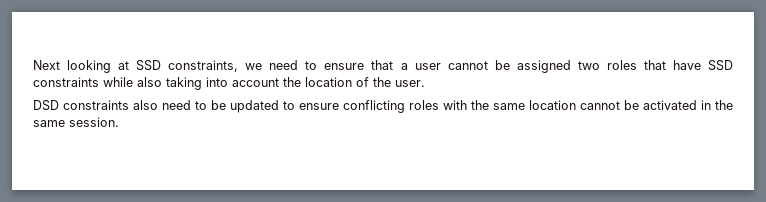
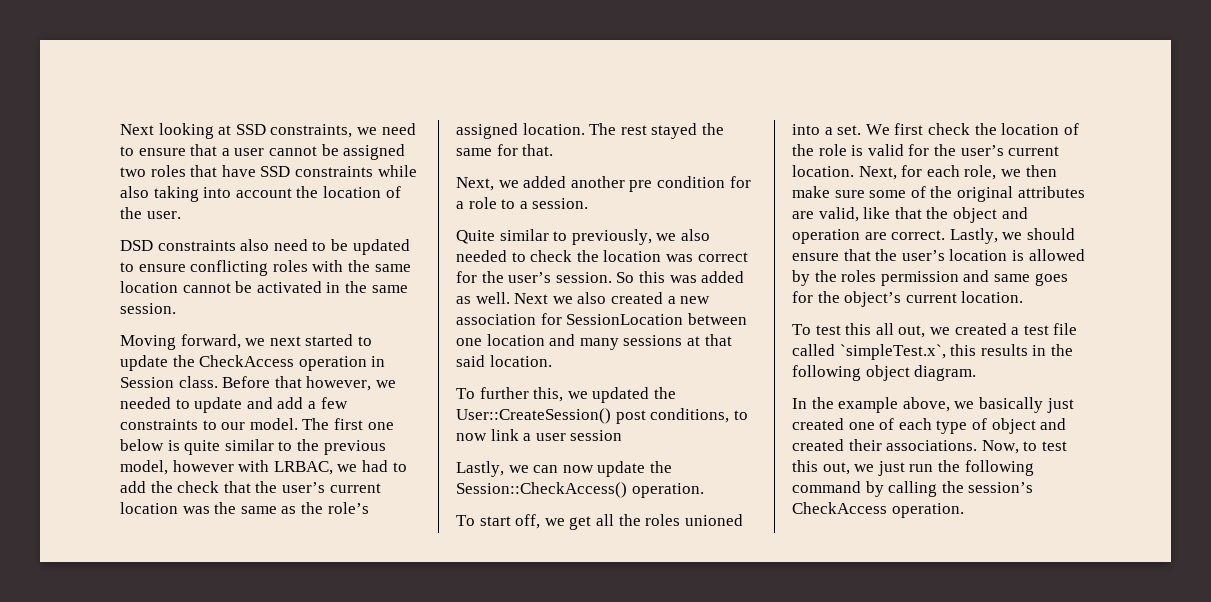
(119, 122) none -> [120,334,372,350] [120,355,386,371] [120,376,396,391] [120,397,348,413] [120,418,394,430] [120,439,386,455] [120,460,407,475] [120,481,381,493] [120,502,369,514] [456,123,724,139] [456,144,554,156] [456,176,751,192] [456,197,589,209] [456,229,710,245] [456,250,748,262] [456,271,745,283] [456,292,711,304] [456,313,747,325] [456,334,732,350] [456,355,552,367] [456,387,676,403] [456,408,748,424] [456,429,623,441] [456,461,672,477] [456,482,704,498] [456,514,743,530] [792,123,1079,135] [792,144,1060,156] [792,165,1057,180] [792,186,1085,202] [792,207,1028,223] [792,228,1075,244] [792,249,1085,261] [792,270,1068,286] [792,291,1024,307] [792,323,1078,338] [792,344,1073,360] [792,365,977,381] [792,397,1074,413] [792,418,1067,434] [792,439,1067,454] [792,460,1034,476] [792,481,1034,497] [792,502,964,518] // Moving forward, we next started to update the CheckAccess operation in Session class. Before that however, we needed to update and add a few constraints to our model. The first one below is quite similar to the previous model, however with LRBAC, we had to add the check that the user’s current location was the same as the role’s assigned location. The rest stayed the same for that. // Next, we added another pre condition for a role to a session. // Quite similar to previously, we also needed to check the location was correct for the user’s session. So this was added as well. Next we also created a new association for SessionLocation between one location and many sessions at that said location. // To further this, we updated the User::CreateSession() post conditions, to now link a user session // Lastly, we can now update the Session::CheckAccess() operation. // To start off, we get all the roles unioned into a set. We first check the location of the role is valid for the user’s current location. Next, for each role, we then make sure some of the original attributes are valid, like that the object and operation are correct. Lastly, we should ensure that the user’s location is allowed by the roles permission and same goes for the object’s current location. // To test this all out, we created a test file called `simpleTest.x`, this results in the following object diagram. // In the example above, we basically just created one of each type of object and created their associations. Now, to test this out, we just run the following command by calling the session’s CheckAccess operation.

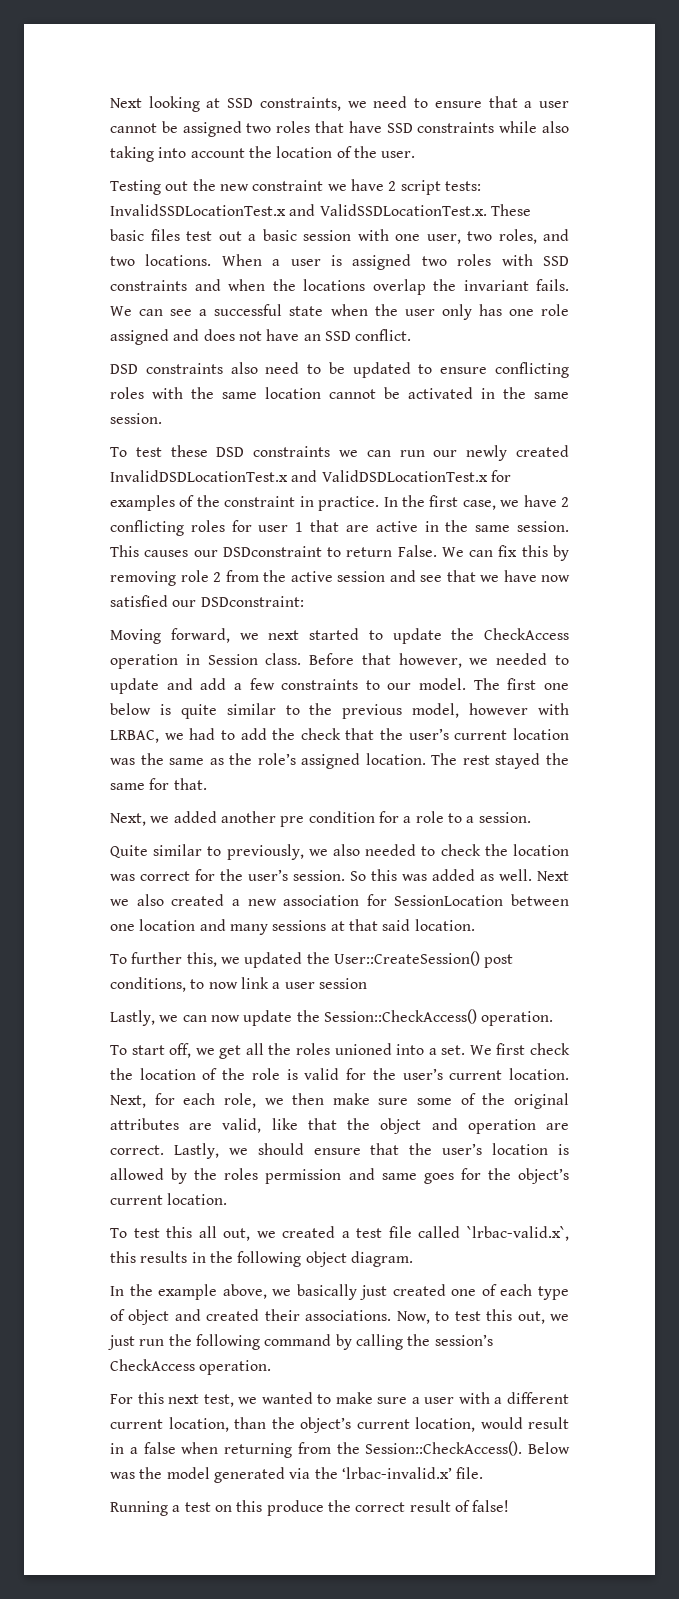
(181, 215) none -> [110,179,481,195] [110,204,531,216] [110,229,569,244] [110,254,569,270] [110,279,569,295] [110,304,569,320] [110,329,412,345] // Testing out the new constraint we have 2 script tests: InvalidSSDLocationTest.x and ValidSSDLocationTest.x. These basic files test out a basic session with one user, two roles, and two locations. When a user is assigned two roles with SSD constraints and when the locations overlap the invariant fails. We can see a successful state when the user only has one role assigned and does not have an SSD conflict.
(176, 308) none -> [110,445,569,461] [110,470,511,482] [110,495,570,511] [110,520,569,536] [110,545,569,561] [110,570,570,586] [110,595,304,607] // To test these DSD constraints we can run our newly created InvalidDSDLocationTest.x and ValidDSDLocationTest.x for examples of the constraint in practice. In the first case, we have 2 conflicting roles for user 1 that are active in the same session. This causes our DSDconstraint to return False. We can fix this by removing role 2 from the active session and see that we have now satisfied our DSDconstraint:
[839,344,946,360] `simpleTest.x`, -> [467,1226,570,1241] `lrbac-valid.x`,
(964, 510) none -> [110,1392,570,1407] [110,1417,569,1433] [110,1441,570,1458] [110,1467,484,1483] [110,1500,510,1516] // For this next test, we wanted to make sure a user with a different current location, than the object’s current location, would result in a false when returning from the Session::CheckAccess(). Below was the model generated via the ‘lrbac-invalid.x’ file. // Running a test on this produce the correct result of false!

